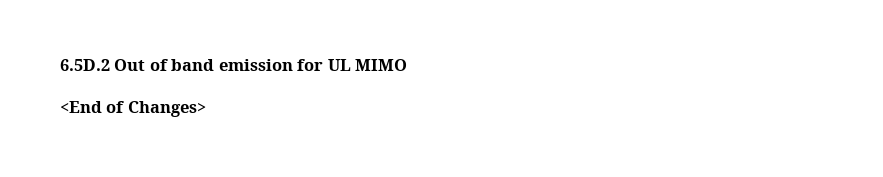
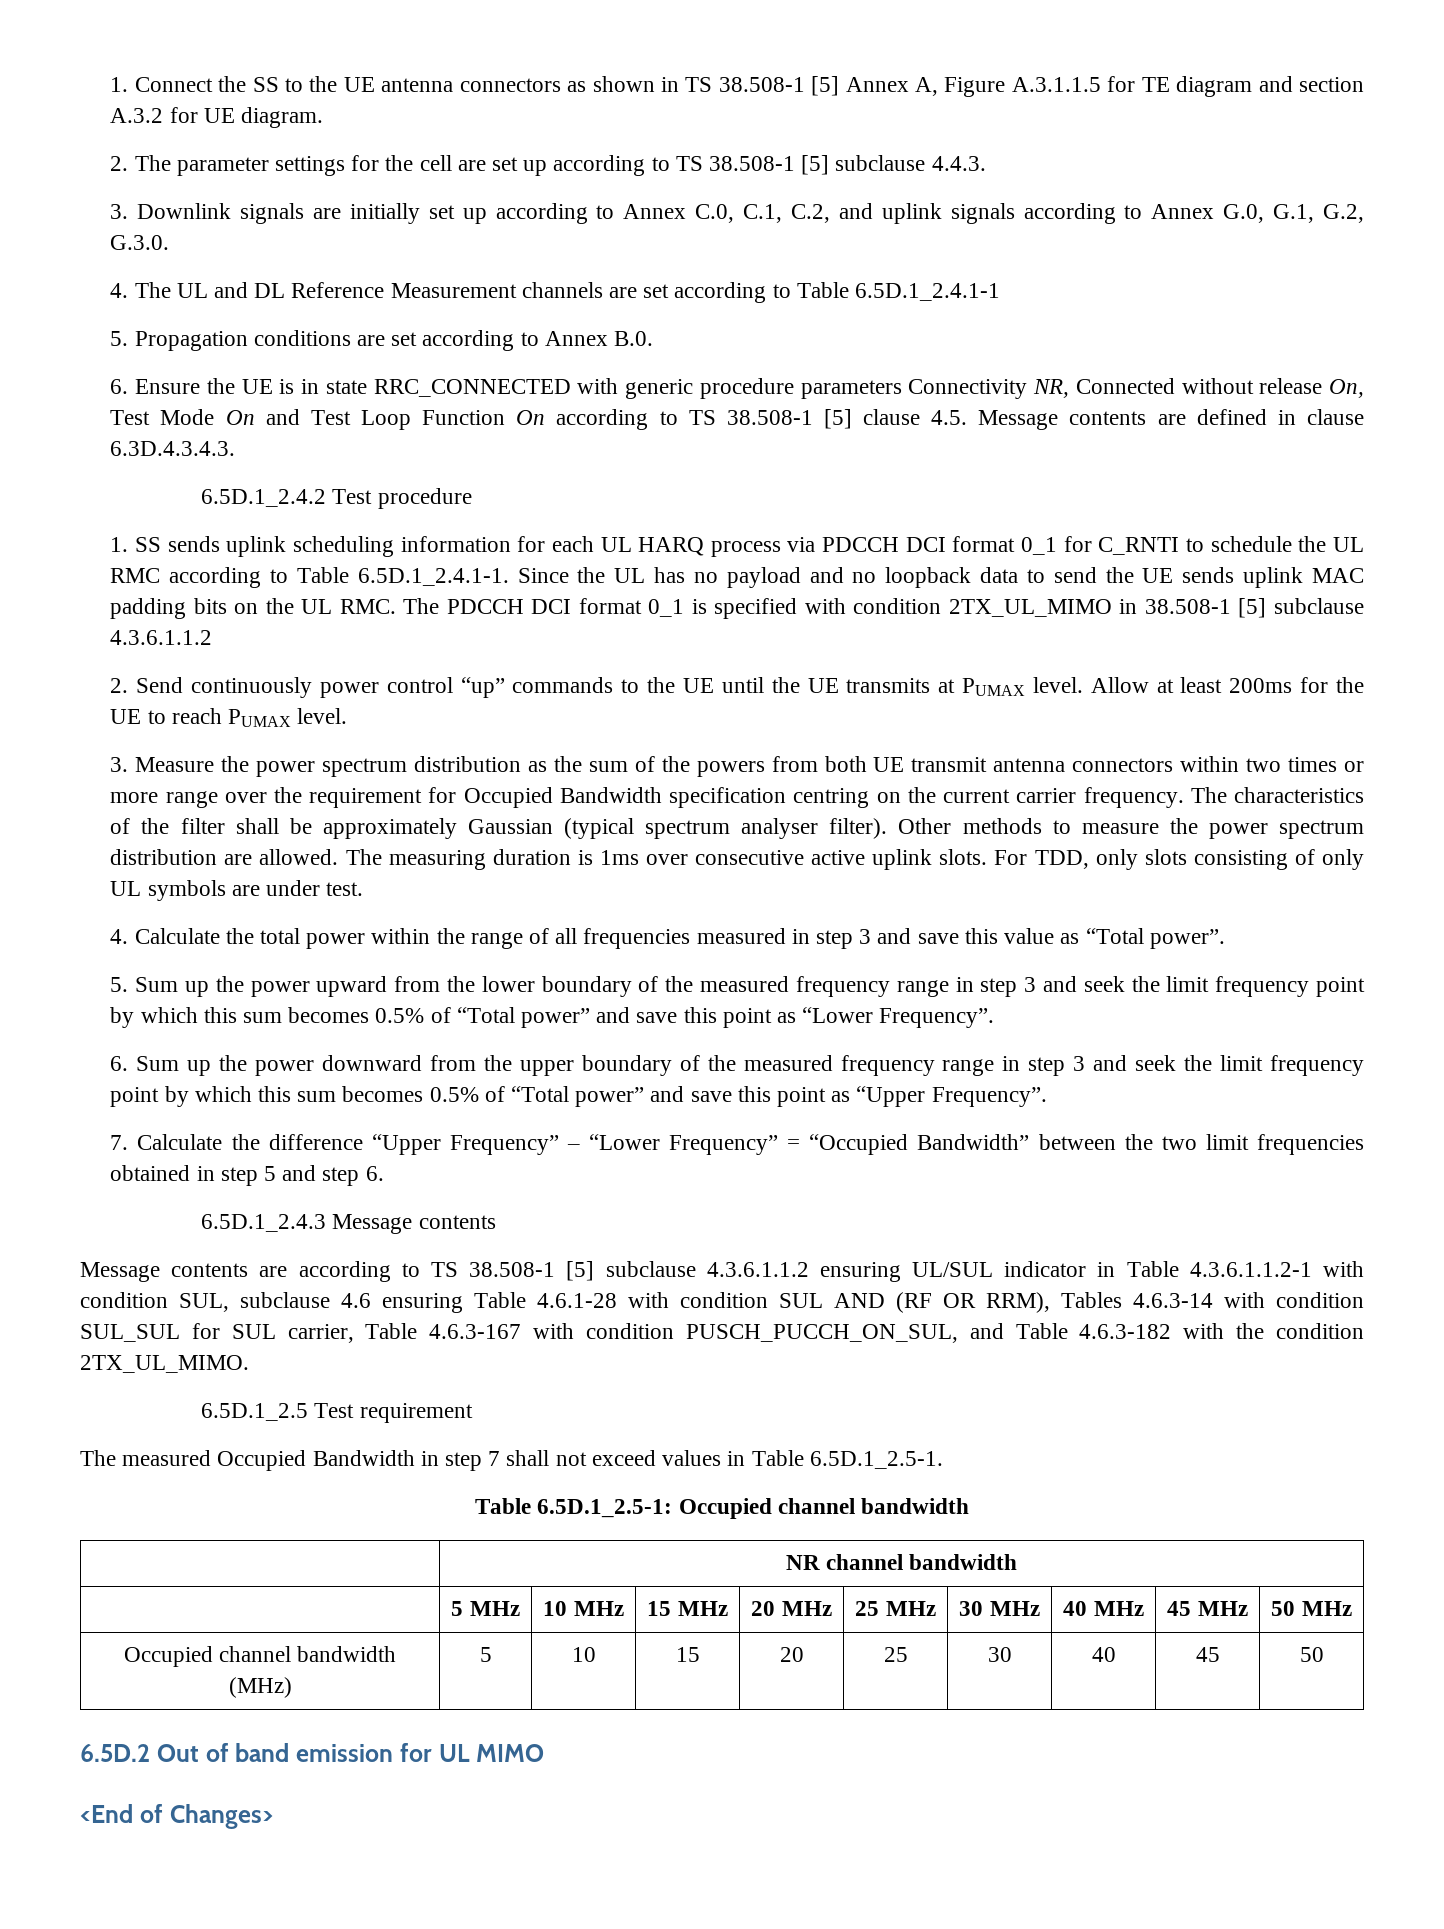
(60, 65) none -> [110,76,1364,97] [110,107,323,128] [110,155,986,176] [110,203,1364,224] [110,235,170,250] [110,282,1001,303] [110,330,653,351] [110,378,1364,399] [110,409,1365,430] [110,441,236,456] [201,488,472,509] [110,536,1365,557] [110,567,1364,588] [110,598,1364,619] [110,630,213,645] [110,677,1364,698] [110,708,348,727] [110,756,1364,777] [110,787,1364,808] [110,818,1365,839] [110,849,1365,870] [110,880,364,901] [110,928,1225,949] [110,976,1366,997] [110,1007,995,1028] [110,1055,1365,1076] [110,1086,1047,1107] [110,1134,1364,1155] [110,1165,384,1186] [201,1214,496,1234] [80,1261,1364,1282] [80,1292,1364,1313] [80,1323,1365,1343] [80,1355,249,1373] [201,1403,473,1423] [80,1450,943,1471] [475,1498,969,1519] [785,1554,1018,1570] [451,1601,520,1616] [543,1601,624,1616] [647,1601,728,1616] [751,1601,832,1616] [855,1601,936,1616] [959,1601,1040,1616] [1063,1601,1144,1616] [1167,1601,1248,1616] [1271,1601,1352,1616] [123,1646,397,1667] [228,1677,292,1698] [479,1647,492,1662] [571,1647,596,1662] [675,1647,700,1662] [779,1647,804,1662] [883,1647,908,1662] [987,1647,1012,1662] [1091,1647,1116,1662] [1195,1647,1220,1662] [1299,1647,1324,1662] 1. Connect the SS to the UE antenna connectors as shown in TS 38.508-1 [5] Annex A, Figure A.3.1.1.5 for TE diagram and section A.3.2 for UE diagram. // 2. The parameter settings for the cell are set up according to TS 38.508-1 [5] subclause 4.4.3. // 3. Downlink signals are initially set up according to Annex C.0, C.1, C.2, and uplink signals according to Annex G.0, G.1, G.2, G.3.0. // 4. The UL and DL Reference Measurement channels are set according to Table 6.5D.1_2.4.1-1 // 5. Propagation conditions are set according to Annex B.0. // 6. Ensure the UE is in state RRC_CONNECTED with generic procedure parameters Connectivity NR, Connected without release On, Test Mode On and Test Loop Function On according to TS 38.508-1 [5] clause 4.5. Message contents are defined in clause 6.3D.4.3.4.3. // 6.5D.1_2.4.2 Test procedure // 1. SS sends uplink scheduling information for each UL HARQ process via PDCCH DCI format 0_1 for C_RNTI to schedule the UL RMC according to Table 6.5D.1_2.4.1-1. Since the UL has no payload and no loopback data to send the UE sends uplink MAC padding bits on the UL RMC. The PDCCH DCI format 0_1 is specified with condition 2TX_UL_MIMO in 38.508-1 [5] subclause 4.3.6.1.1.2 // 2. Send continuously power control “up” commands to the UE until the UE transmits at PUMAX level. Allow at least 200ms for the UE to reach PUMAX level. // 3. Measure the power spectrum distribution as the sum of the powers from both UE transmit antenna connectors within two times or more range over the requirement for Occupied Bandwidth specification centring on the current carrier frequency. The characteristics of the filter shall be approximately Gaussian (typical spectrum analyser filter). Other methods to measure the power spectrum distribution are allowed. The measuring duration is 1ms over consecutive active uplink slots. For TDD, only slots consisting of only UL symbols are under test. // 4. Calculate the total power within the range of all frequencies measured in step 3 and save this value as “Total power”. // 5. Sum up the power upward from the lower boundary of the measured frequency range in step 3 and seek the limit frequency point by which this sum becomes 0.5% of “Total power” and save this point as “Lower Frequency”. // 6. Sum up the power downward from the upper boundary of the measured frequency range in step 3 and seek the limit frequency point by which this sum becomes 0.5% of “Total power” and save this point as “Upper Frequency”. // 7. Calculate the difference “Upper Frequency” – “Lower Frequency” = “Occupied Bandwidth” between the two limit frequencies obtained in step 5 and step 6. // 6.5D.1_2.4.3 Message contents // Message contents are according to TS 38.508-1 [5] subclause 4.3.6.1.1.2 ensuring UL/SUL indicator in Table 4.3.6.1.1.2-1 with condition SUL, subclause 4.6 ensuring Table 4.6.1-28 with condition SUL AND (RF OR RRM), Tables 4.6.3-14 with condition SUL_SUL for SUL carrier, Table 4.6.3-167 with condition PUSCH_PUCCH_ON_SUL, and Table 4.6.3-182 with the condition 2TX_UL_MIMO. // 6.5D.1_2.5 Test requirement // The measured Occupied Bandwidth in step 7 shall not exceed values in Table 6.5D.1_2.5-1. // Table 6.5D.1_2.5-1: Occupied channel bandwidth // | NR channel bandwidth // | 5 MHz | 10 MHz | 15 MHz | 20 MHz | 25 MHz | 30 MHz | 40 MHz | 45 MHz | 50 MHz // Occupied channel bandwidth (MHz) | 5 | 10 | 15 | 20 | 25 | 30 | 40 | 45 | 50 //

